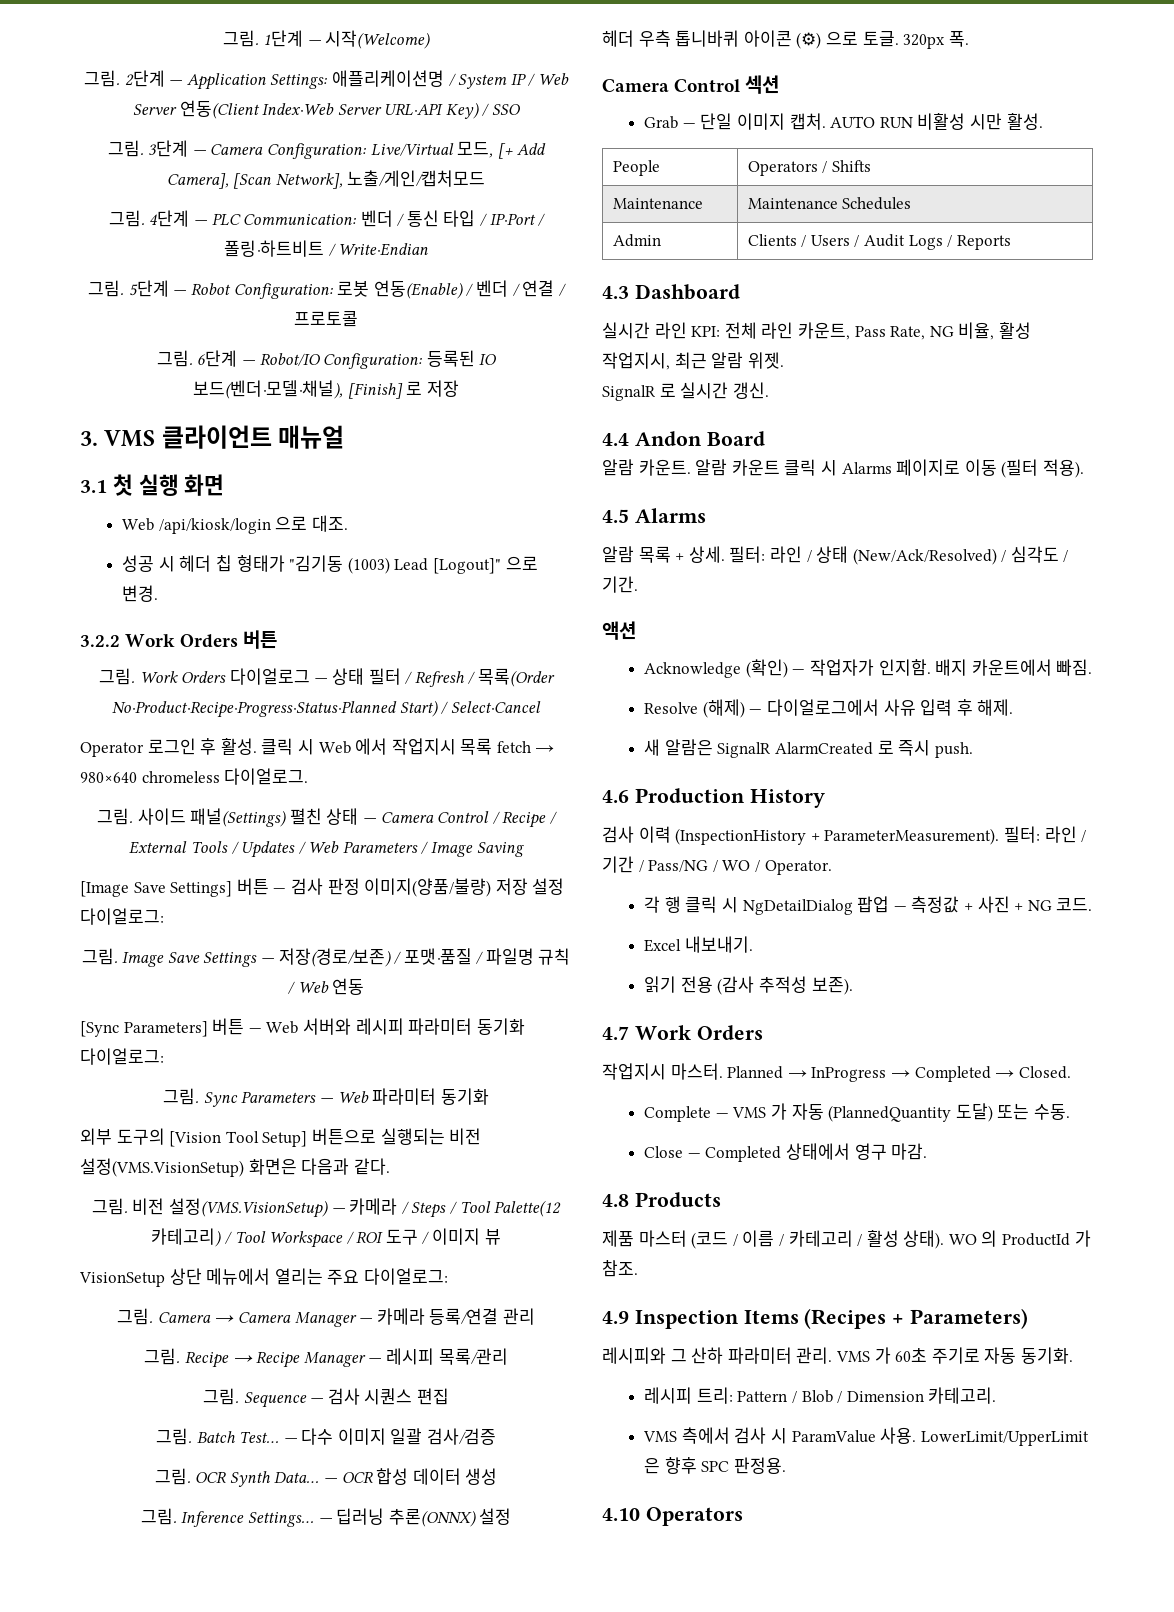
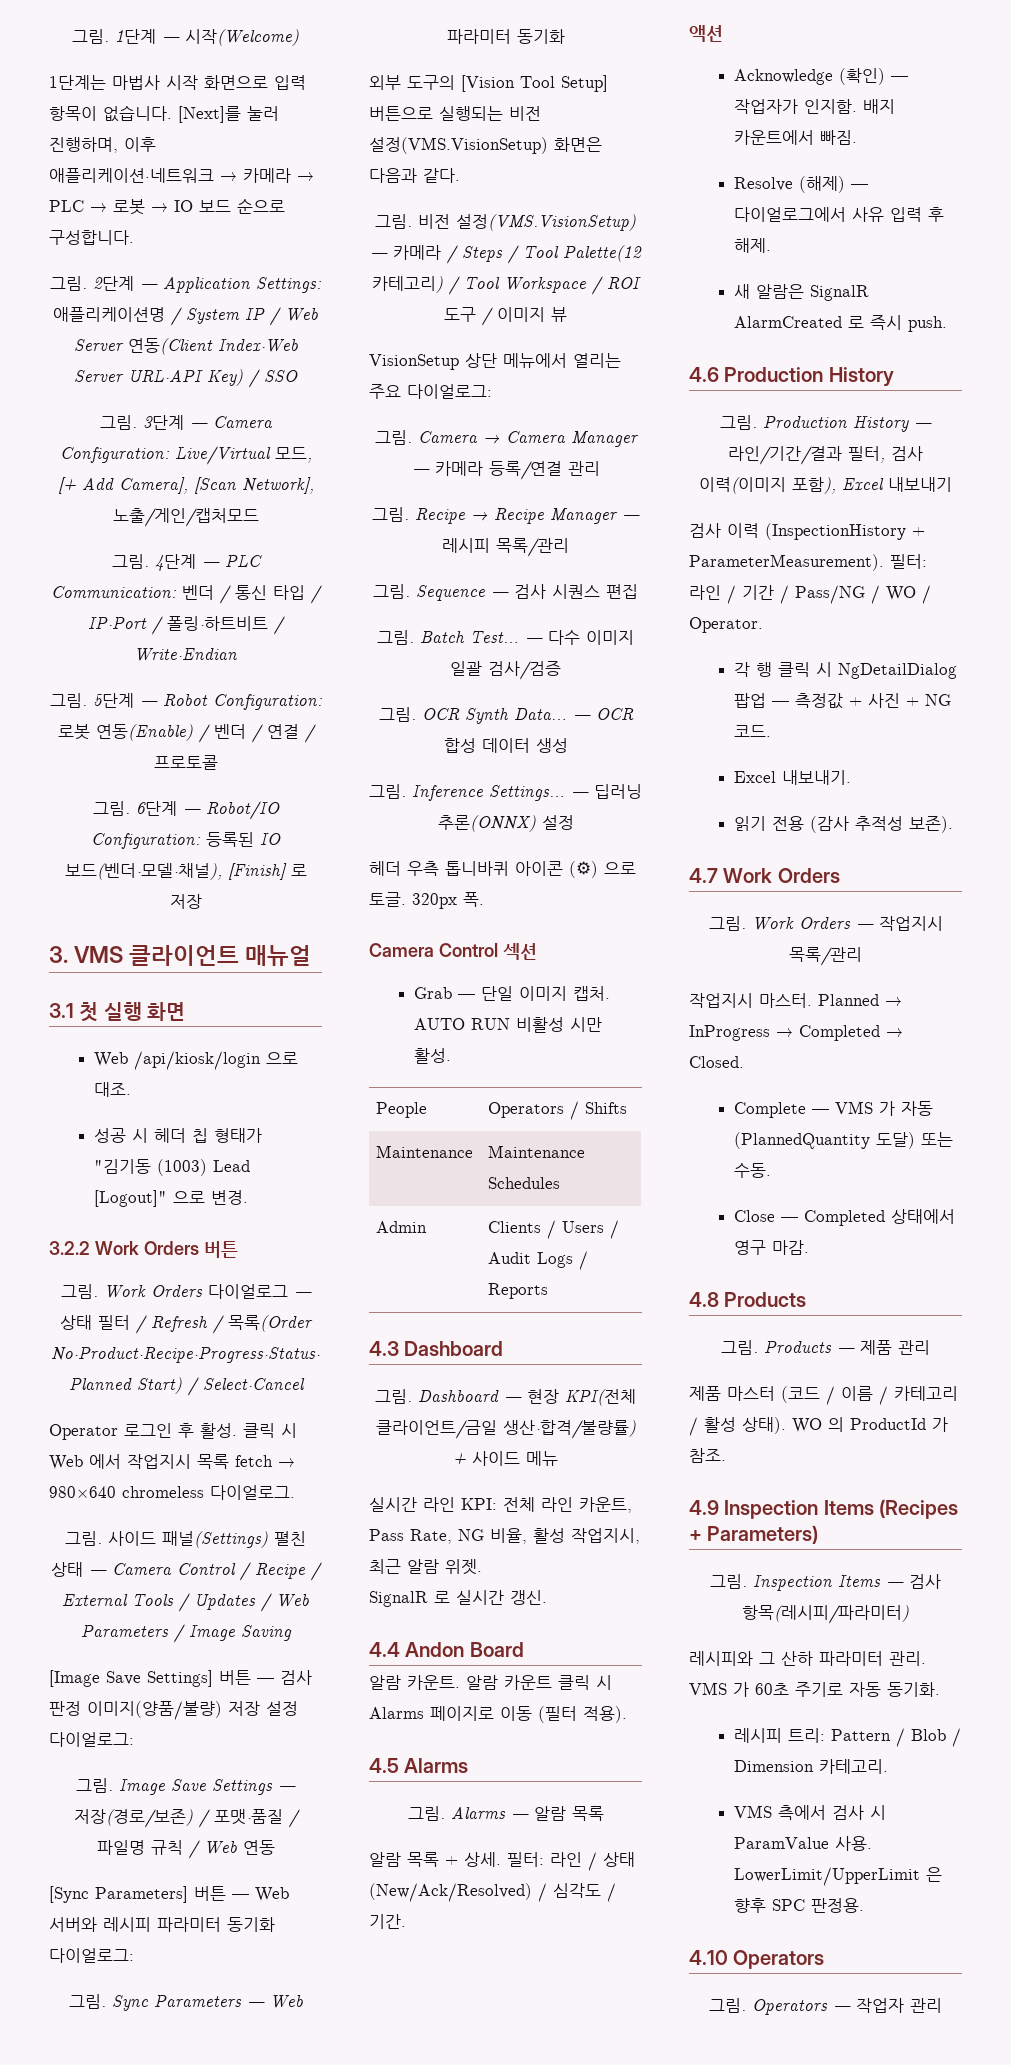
(431, 39) none -> [49,75,306,90] [49,105,279,123] [49,137,156,153] [49,168,314,183] [49,198,285,215] [49,230,134,245] // 1단계는 마법사 시작 화면으로 입력 항목이 없습니다. [Next]를 눌러 진행하며, 이후 애플리케이션·네트워크 → 카메라 → PLC → 로봇 → IO 보드 순으로 구성합니다.
(740, 292) none -> [375,1389,636,1406] [375,1420,636,1439] [453,1451,558,1466] // 그림. Dashboard — 현장 KPI(전체 클라이언트/금일 생산·합격/불량률) + 사이드 메뉴
(706, 515) none -> [407,1806,604,1821] // 그림. Alarms — 알람 목록
(825, 798) none -> [720,415,932,432] [728,446,923,465] [699,477,952,494] // 그림. Production History — 라인/기간/결과 필터, 검사 이력(이미지 포함), Excel 내보내기
(763, 1032) none -> [708,916,943,931] [789,947,862,966] // 그림. Work Orders — 작업지시 목록/관리
(721, 1199) none -> [721,1340,930,1355] // 그림. Products — 제품 관리
(1029, 1318) none -> [710,1574,941,1591] [742,1605,909,1624] // 그림. Inspection Items — 검사 항목(레시피/파라미터)
(743, 1516) none -> [709,1998,942,2015] // 그림. Operators — 작업자 관리

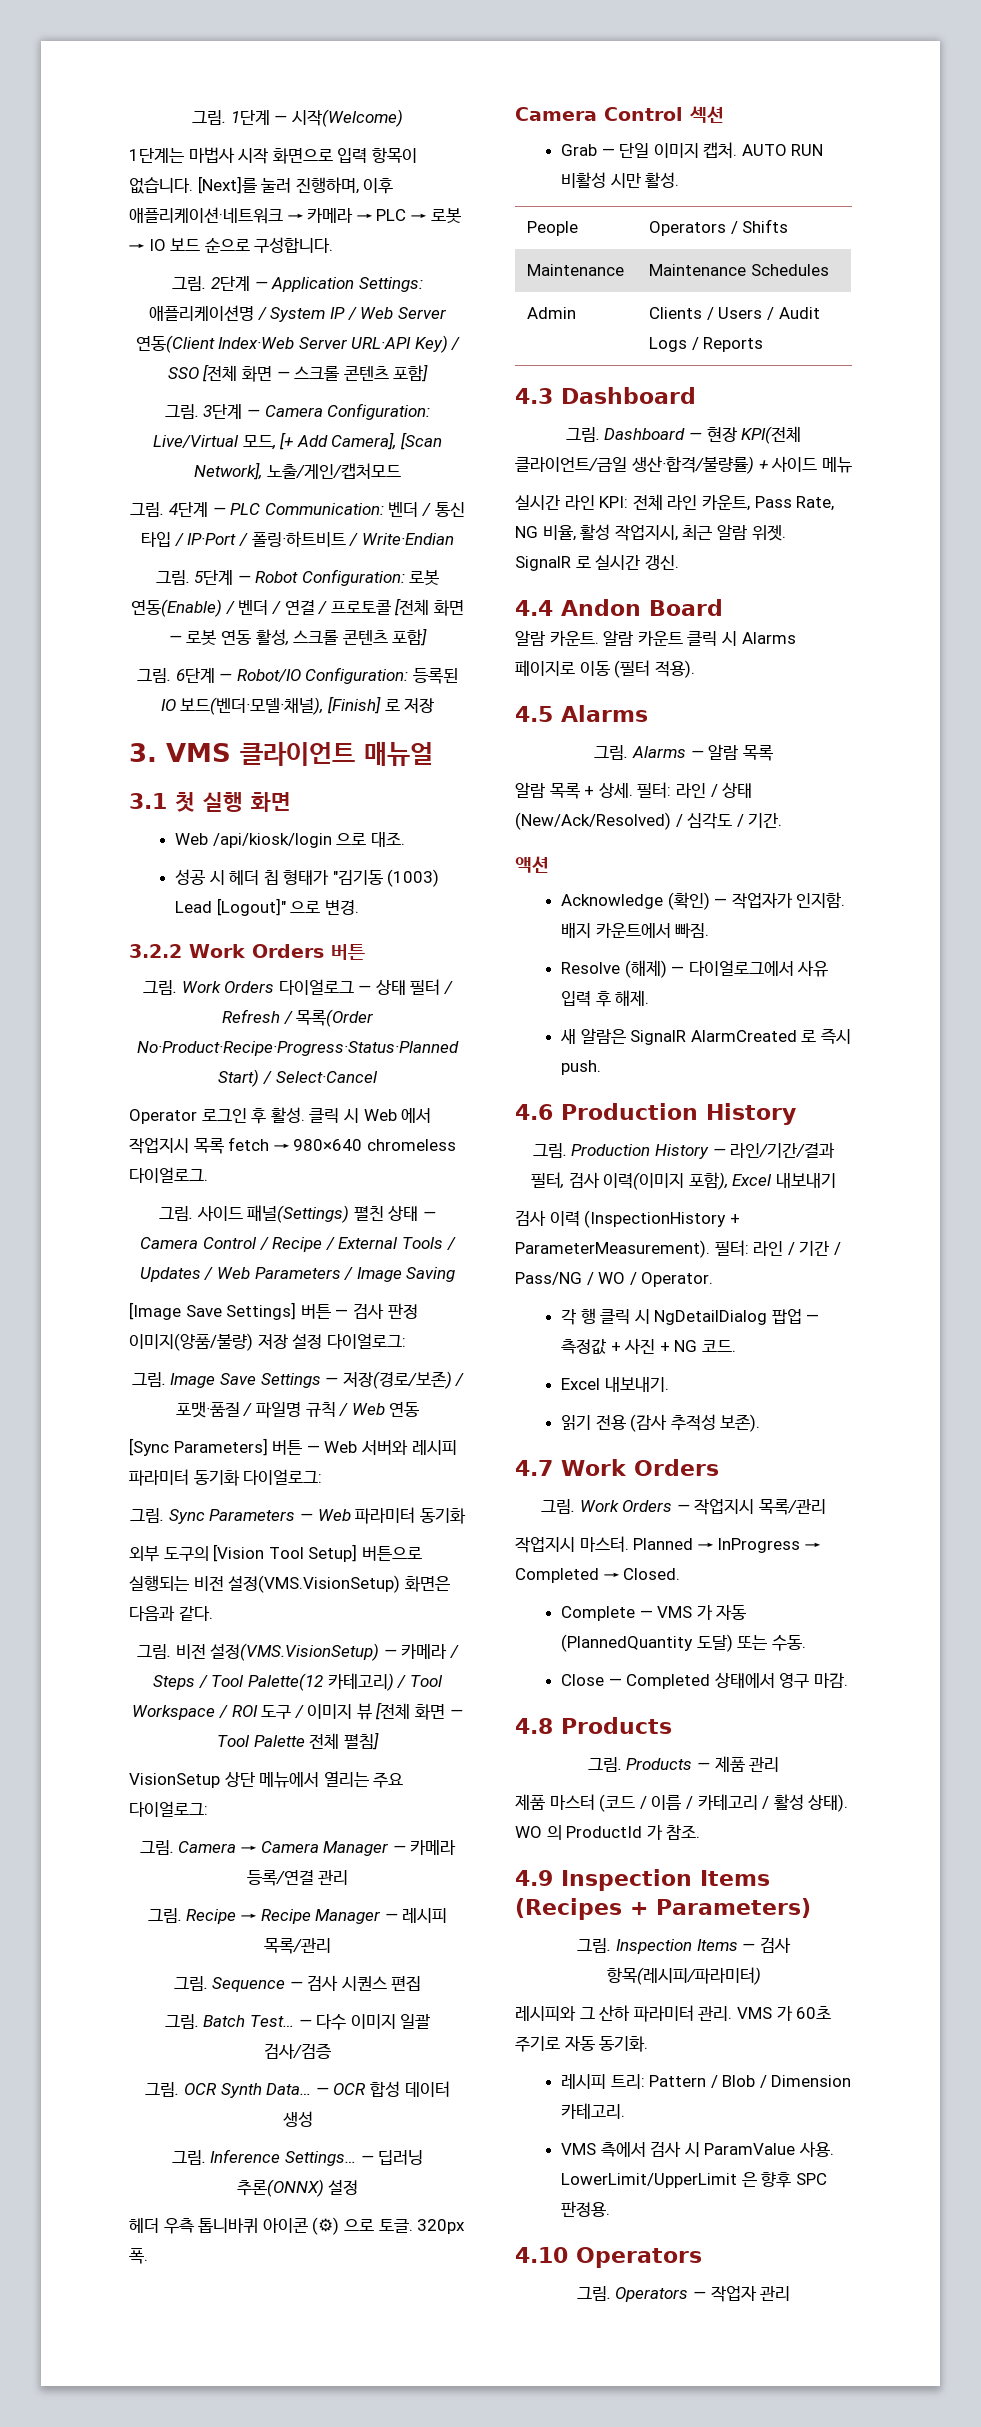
(298, 376) none -> [202,364,429,382] [전체 화면 — 스크롤 콘텐츠 포함]
(218, 762) none -> [394,598,464,616] [168,628,428,646] [전체 화면 — 로봇 연동 활성, 스크롤 콘텐츠 포함]
(567, 314) none -> [375,1702,463,1720] [217,1732,379,1750] [전체 화면 — Tool Palette 전체 펼침]

